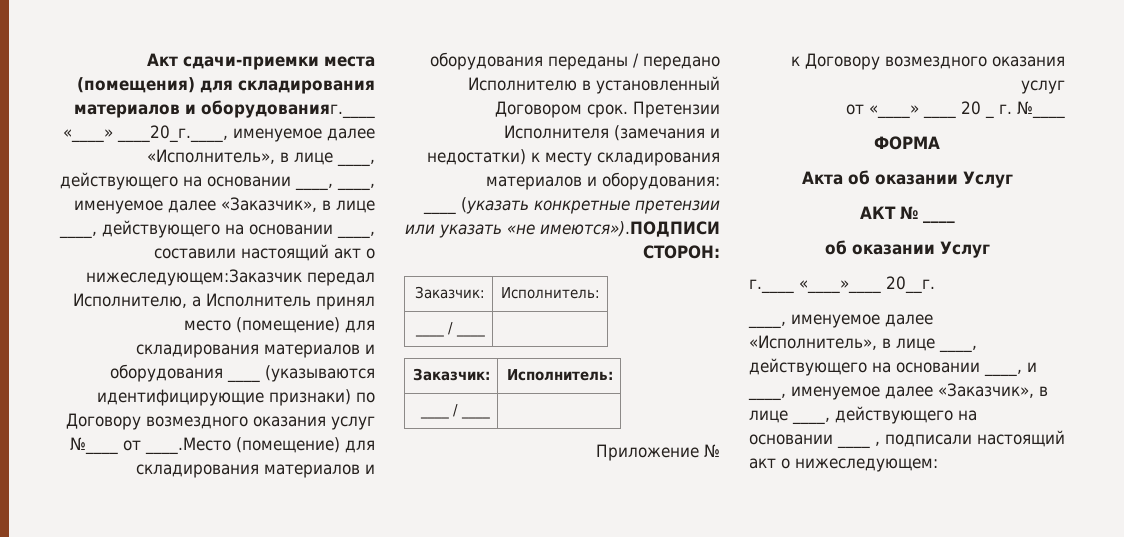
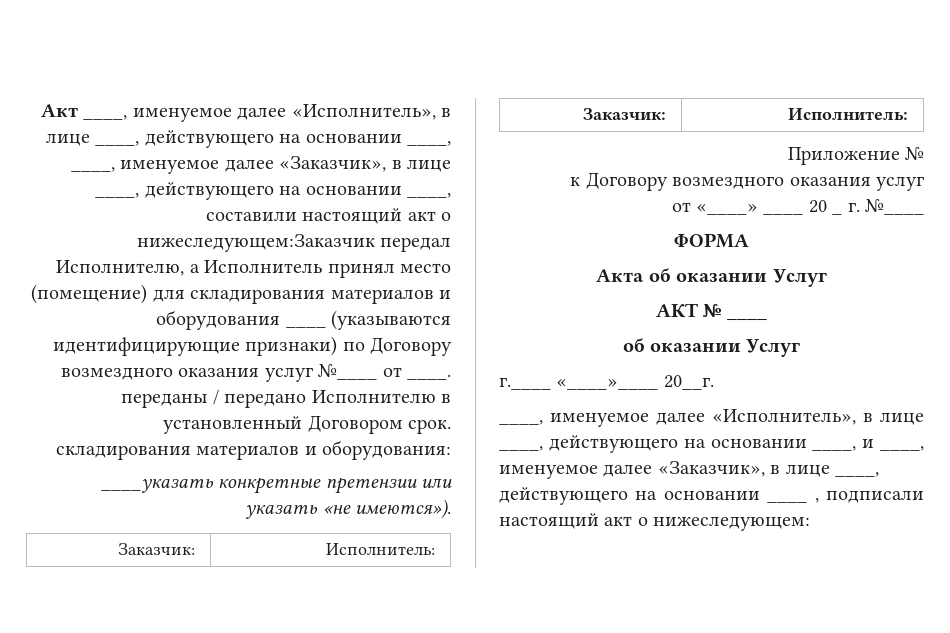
[183,56,375,70] [77,77,375,94] [74,100,375,119] [63,125,228,143] сдачи-приемки места (помещения) для складирования материалов и оборудованияг.____ «____» ____20_г.____, -> [83,115,128,120] ____,
[145,437,375,455] [136,464,375,478] [430,52,543,70] ____.Место (помещение) для складирования материалов и оборудования -> [406,374,451,380] ____.
[633,101,720,118] [504,125,720,141] [427,149,592,166] Претензии Исполнителя (замечания и недостатки) к месту -> (451, 426) none
[423,197,529,215] ____ (указать -> [100,479,214,493] ____указать
[540,221,720,237] [643,245,720,259] [415,286,486,299] [501,287,601,299] [415,322,486,337] [413,368,491,381] [507,369,614,381] [420,404,491,419] имеются»).ПОДПИСИ СТОРОН: // Заказчик: | Исполнитель: // ____ / ____ | // Заказчик: | Исполнитель: // ____ / ____ | -> [354,499,451,519] [118,543,196,555] [326,543,436,555] [583,108,667,120] [788,108,909,120] имеются»). // Заказчик: | Исполнитель: // Заказчик: | Исполнитель:

